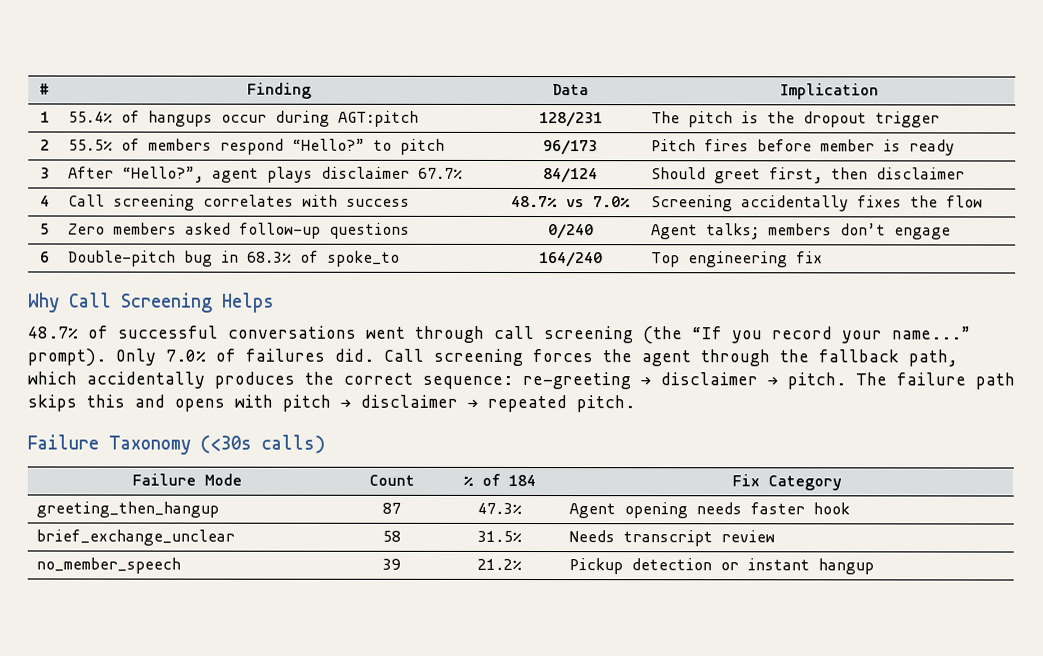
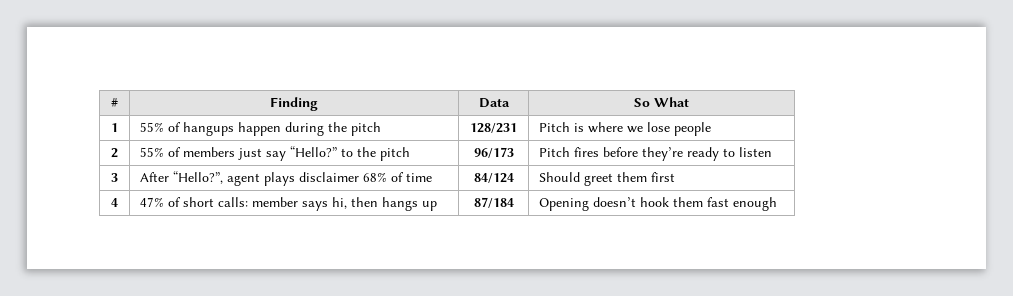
[779,83,879,100] Implication -> [634,97,689,107] So What
[67,111,113,123] 55.4% -> [140,122,165,132] 55%
[220,110,419,127] [538,112,603,128] [650,111,940,128] occur during AGT:pitch | 128/231 | The pitch is the dropout trigger -> [238,122,382,136] [470,123,517,133] [539,122,712,136] happen during the pitch | 128/231 | Pitch is where we lose people
[67,139,113,151] 55.5% -> [140,147,165,157] 55%
[219,138,284,155] respond -> [238,148,287,161] just say
(392, 145) none -> [357,147,377,157] the
[819,139,901,152] member is -> [642,147,684,161] they’re
(955, 147) none -> [723,147,773,157] to listen
[417,167,463,179] 67.7% -> [363,172,433,182] 68% of time
[768,167,965,184] [39,195,50,207] [67,194,410,211] [510,195,631,208] [650,195,983,212] [39,223,50,235] [67,222,410,239] [547,224,594,240] [650,223,951,240] [39,251,50,263] [67,250,400,267] [538,252,603,268] [650,251,823,268] [28,292,275,313] [27,325,971,345] [27,348,958,367] [27,371,1015,390] [27,394,635,413] [27,434,325,455] [131,473,242,486] [368,474,415,486] [463,473,536,487] [732,474,842,491] [35,501,219,518] [382,502,401,514] [477,502,522,515] [568,502,850,519] [35,529,235,546] [382,530,401,542] [477,530,522,543] [568,530,775,547] [35,557,181,574] [382,558,401,570] [477,558,522,571] [568,558,874,575] first, then disclaimer // 4 | Call screening correlates with success | 48.7% vs 7.0% | Screening accidentally fixes the flow // 5 | Zero members asked follow-up questions | 0/240 | Agent talks; members don’t engage // 6 | Double-pitch bug in 68.3% of spoke_to | 164/240 | Top engineering fix // Why Call Screening Helps // 48.7% of successful conversations went through call screening (the “If you record your name...” prompt). Only 7.0% of failures did. Call screening forces the agent through the fallback path, which accidentally produces the correct sequence: re-greeting → disclaimer → pitch. The failure path skips this and opens with pitch → disclaimer → repeated pitch. // Failure Taxonomy (<30s calls) // Failure Mode | Count | % of 184 | Fix Category // greeting_then_hangup | 87 | 47.3% | Agent opening needs faster hook // brief_exchange_unclear | 58 | 31.5% | Needs transcript review // no_member_speech | 39 | 21.2% | Pickup detection or instant hangup -> [617,172,676,182] [111,198,118,207] [140,197,438,211] [473,197,514,208] [539,197,778,211] them first // 4 | 47% of short calls: member says hi, then hangs up | 87/184 | Opening doesn’t hook them fast enough

